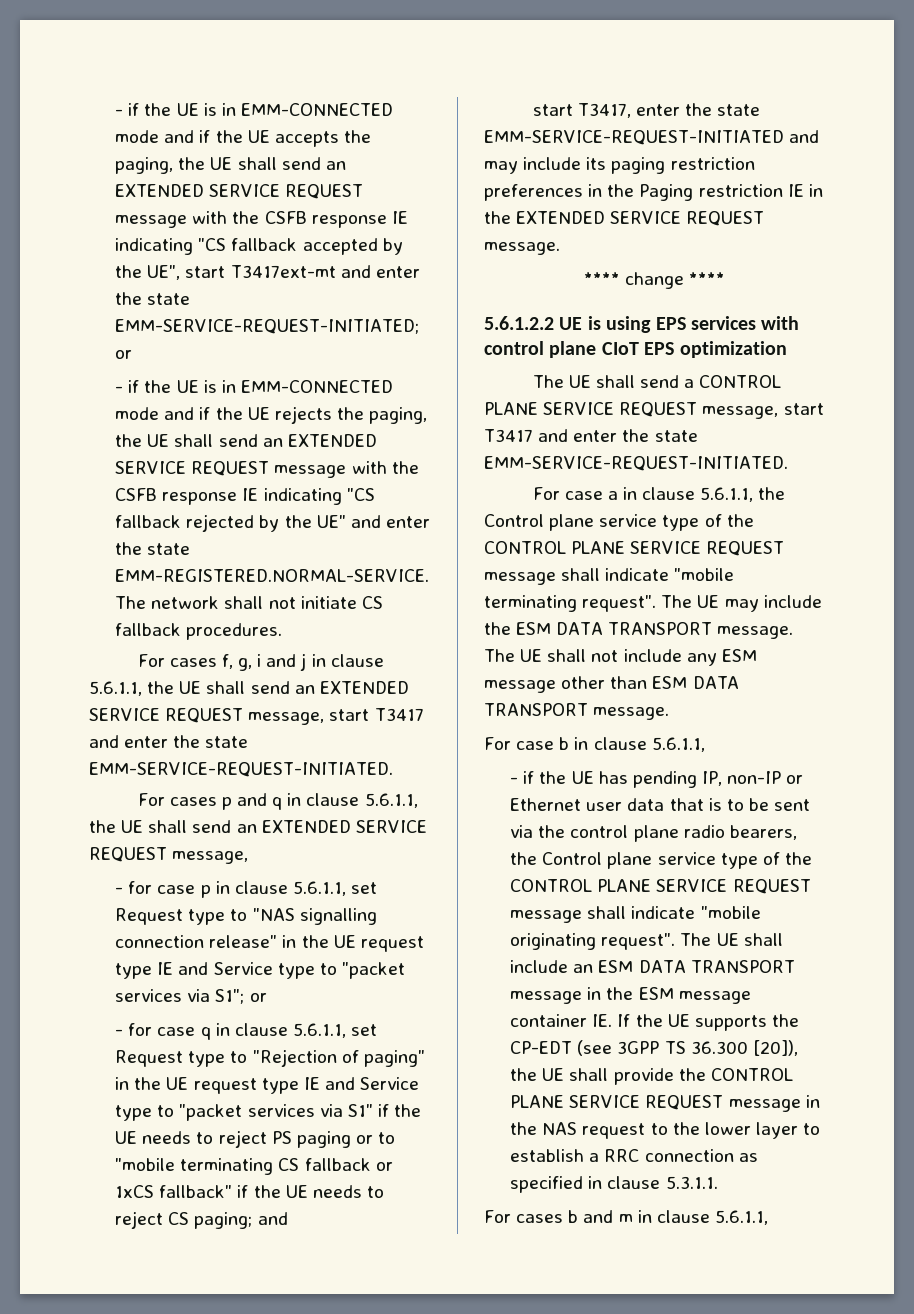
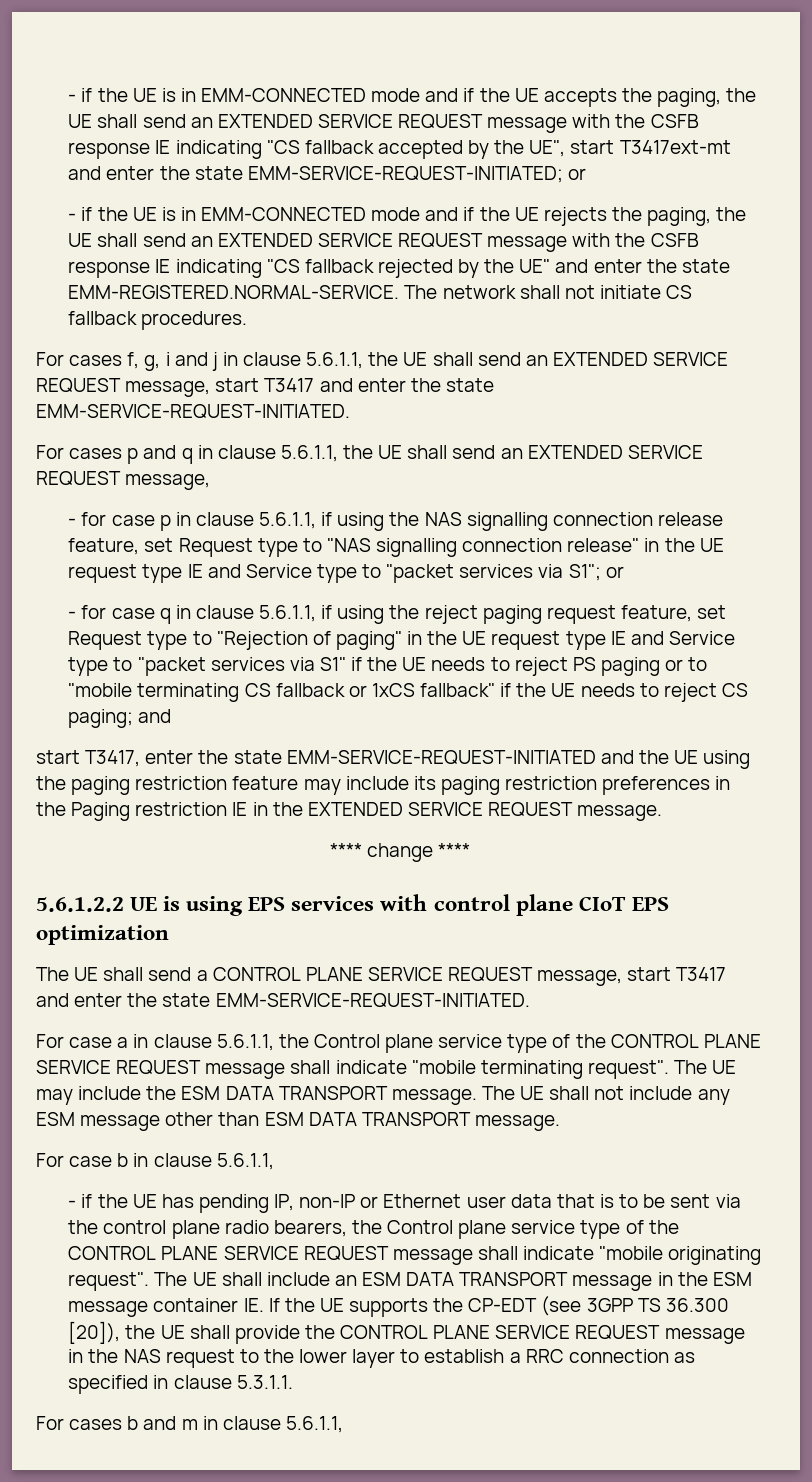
(346, 888) none -> [321,512,723,531] [68,538,140,555] if using the NAS signalling connection release feature,
(346, 1030) none -> [321,605,692,624] if using the reject paging request feature,
(820, 136) none -> [638,750,751,769] [36,776,299,795] the UE using the paging restriction feature

